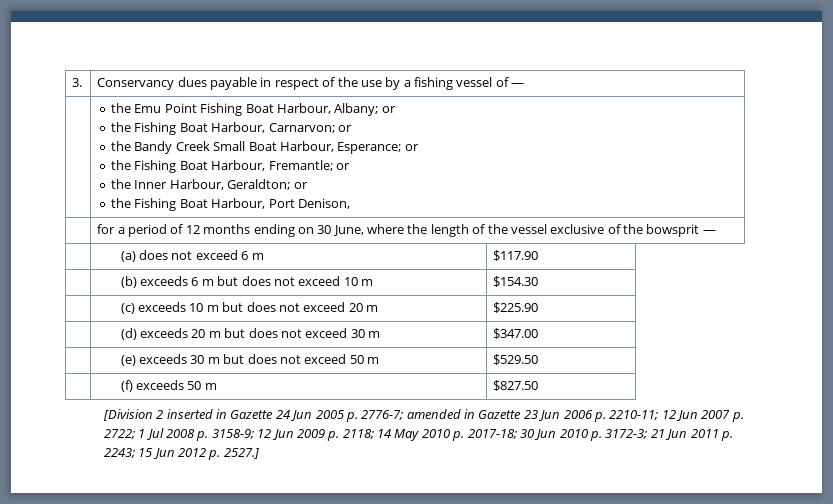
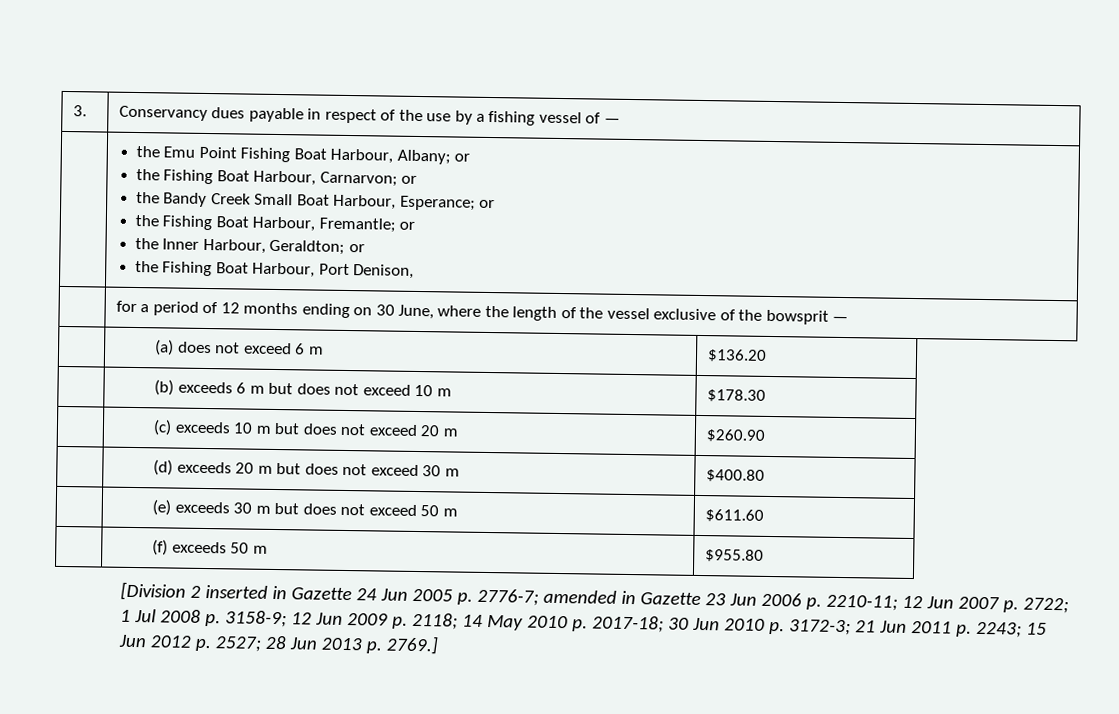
[493,250,539,261] $117.90 -> [706,349,767,362] $136.20
[493,276,539,287] $154.30 -> [706,389,766,402] $178.30
[493,302,539,313] $225.90 -> [705,429,765,442] $260.90
[493,328,539,339] $347.00 -> [705,469,765,482] $400.80
[493,354,539,365] $529.50 -> [704,509,764,522] $611.60
[493,380,539,391] $827.50 -> [704,549,764,562] $955.80
[223,448,259,459] 2527.] -> [214,635,439,655] 2527; 28 Jun 2013 p. 2769.]

